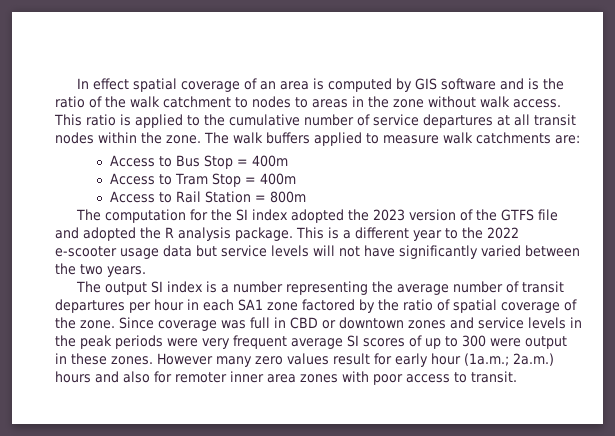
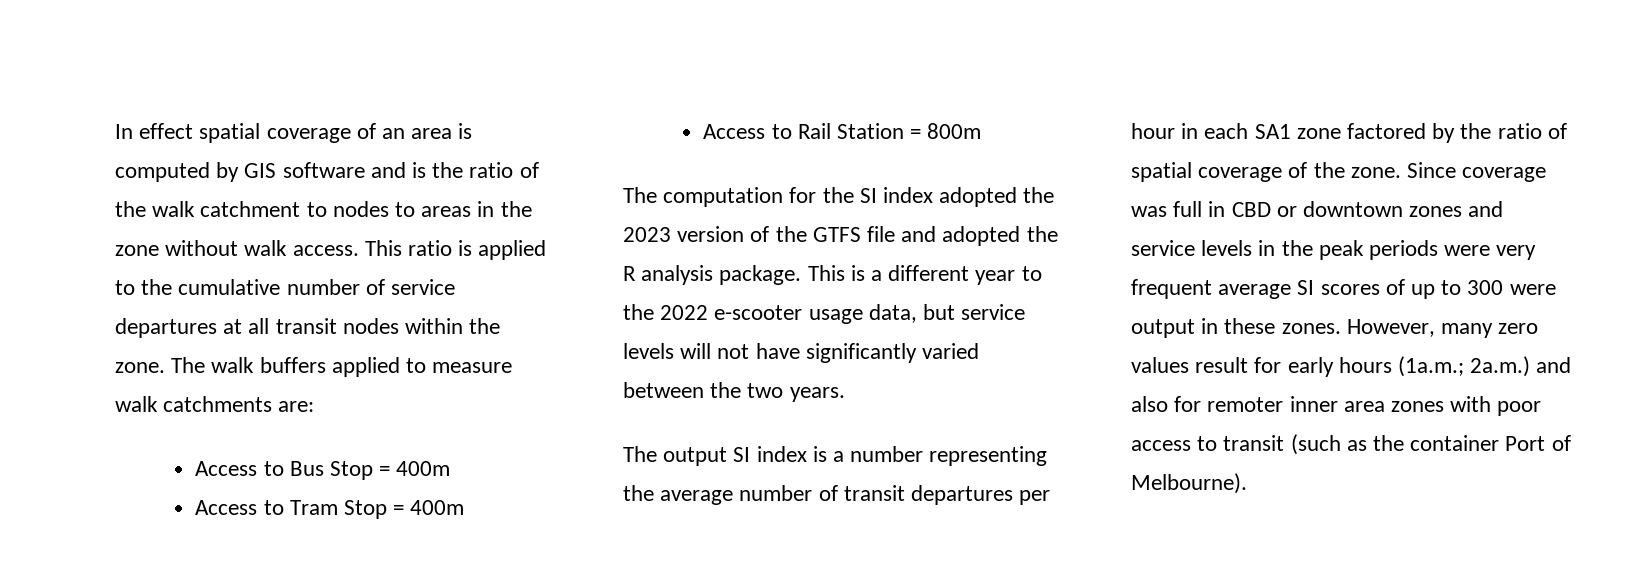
[163,245,192,257] data -> [868,304,917,323] data,
[157,353,213,365] However -> [1346,319,1435,337] However,
[431,353,461,365] hour -> [1338,357,1392,373] hours
[55,371,91,383] hours -> (1531, 366) none
[471,371,517,383] transit. -> [1223,434,1571,455] [1131,473,1247,494] transit (such as the container Port of Melbourne).

